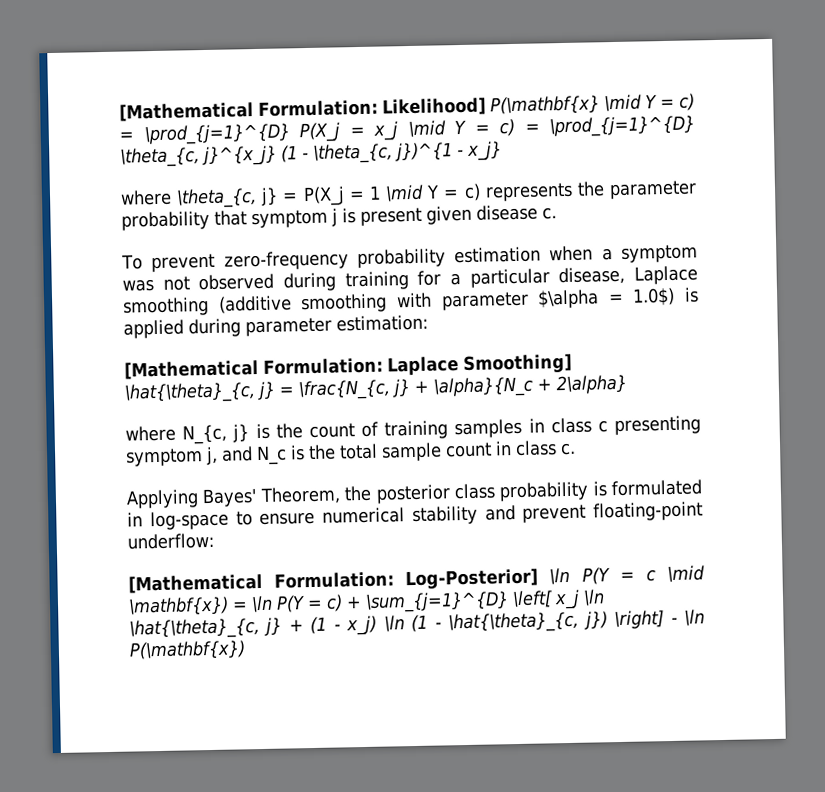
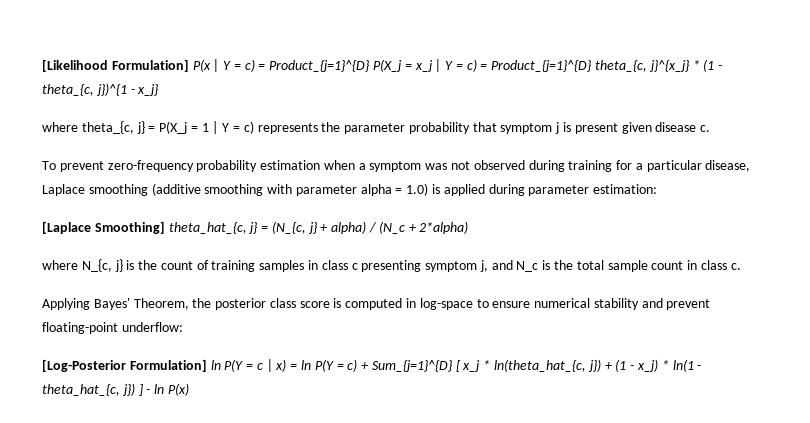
[119,93,695,122] [119,123,291,146] [Mathematical Formulation: Likelihood] P(\mathbf{x} \mid Y = c) = \prod_{j=1}^{D} -> [42,59,370,72] [Likelihood Formulation] P(x | Y = c) = Product_{j=1}^{D}
[407,115,695,138] [120,143,393,168] \mid Y = c) = \prod_{j=1}^{D} \theta_{c, j}^{x_j} (1 - \theta_{c, -> [435,59,723,72] [42,84,94,96] | Y = c) = Product_{j=1}^{D} theta_{c, j}^{x_j} * (1 - theta_{c,
[176,188,258,209] \theta_{c, -> [81,121,134,134] theta_{c,
[385,184,425,202] \mid -> [212,121,219,134] |
[537,287,676,309] $\alpha = 1.0$) -> [360,183,429,196] alpha = 1.0)
[124,353,572,380] [124,374,627,404] [Mathematical Formulation: Laplace Smoothing] \hat{\theta}_{c, j} = \frac{N_{c, j} + \alpha}{N_c + 2\alpha} -> [42,221,469,234] [Laplace Smoothing] theta_hat_{c, j} = (N_{c, j} + alpha) / (N_c + 2*alpha)
[499,479,702,502] probability is formulated -> [299,298,403,310] score is computed
[128,565,705,594] [128,589,605,616] [129,609,705,640] [129,640,246,660] [Mathematical Formulation: Log-Posterior] \ln P(Y = c \mid \mathbf{x}) = \ln P(Y = c) + \sum_{j=1}^{D} \left[ x_j \ln \hat{\theta}_{c, j} + (1 - x_j) \ln (1 - \hat{\theta}_{c, j}) \right] - \ln P(\mathbf{x}) -> [42,359,702,372] [42,383,189,396] [Log-Posterior Formulation] ln P(Y = c | x) = ln P(Y = c) + Sum_{j=1}^{D} [ x_j * ln(theta_hat_{c, j}) + (1 - x_j) * ln(1 - theta_hat_{c, j}) ] - ln P(x)

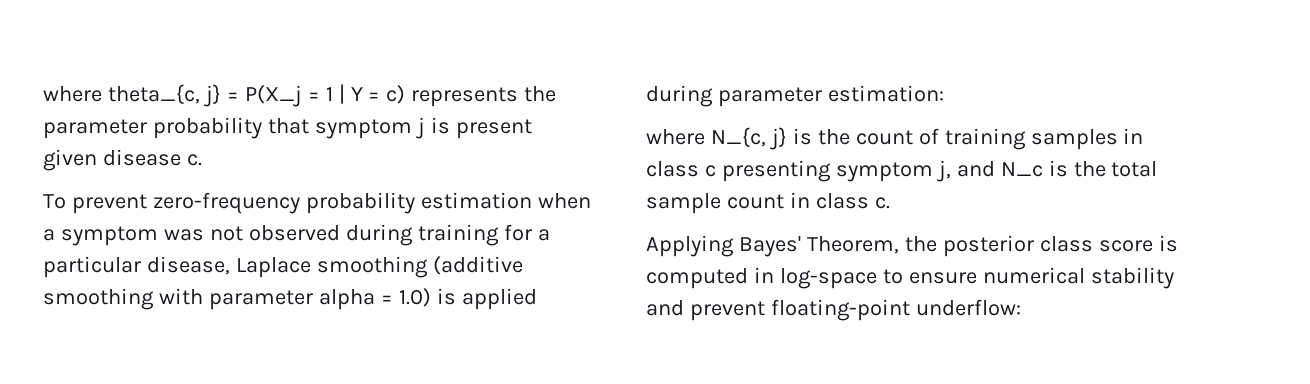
[42,59,723,72] [42,83,159,96] [Likelihood Formulation] P(x | Y = c) = Product_{j=1}^{D} P(X_j = x_j | Y = c) = Product_{j=1}^{D} theta_{c, j}^{x_j} * (1 - theta_{c, j})^{1 - x_j} // -> (43, 94) none
[42,221,469,234] // [Laplace Smoothing] theta_hat_{c, j} = (N_{c, j} + alpha) / (N_c + 2*alpha) -> (944, 93) none
[42,359,702,372] [42,383,189,396] // [Log-Posterior Formulation] ln P(Y = c | x) = ln P(Y = c) + Sum_{j=1}^{D} [ x_j * ln(theta_hat_{c, j}) + (1 - x_j) * ln(1 - theta_hat_{c, j}) ] - ln P(x) -> (1021, 307) none

